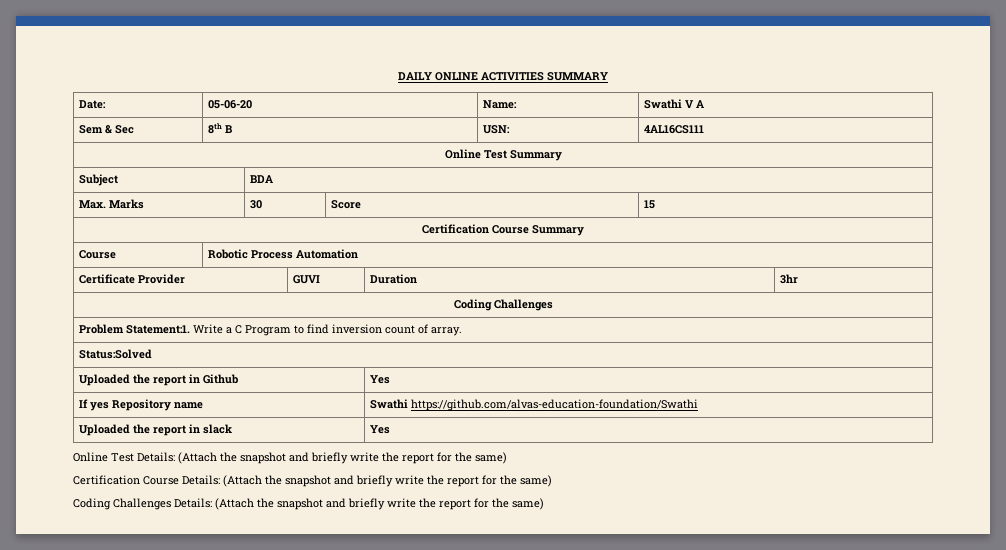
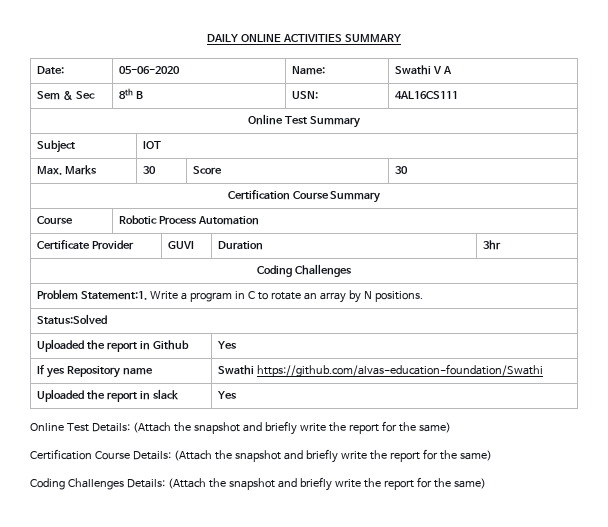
[207,100,252,109] 05-06-20 -> [119,66,181,74] 05-06-2020
[249,175,273,183] BDA -> [143,141,162,149] IOT
[643,200,655,209] 15 -> [395,166,409,174] 30
[234,324,462,336] C Program to find inversion count of array. -> [190,290,423,303] program in C to rotate an array by N positions.

